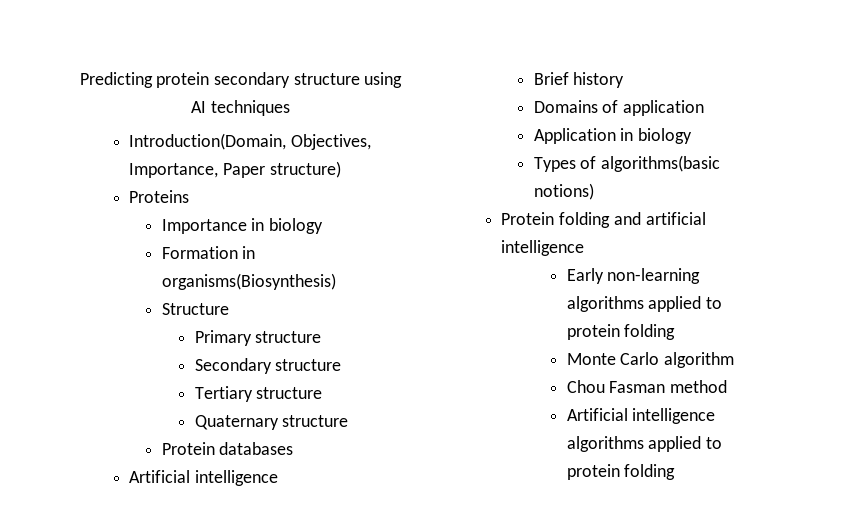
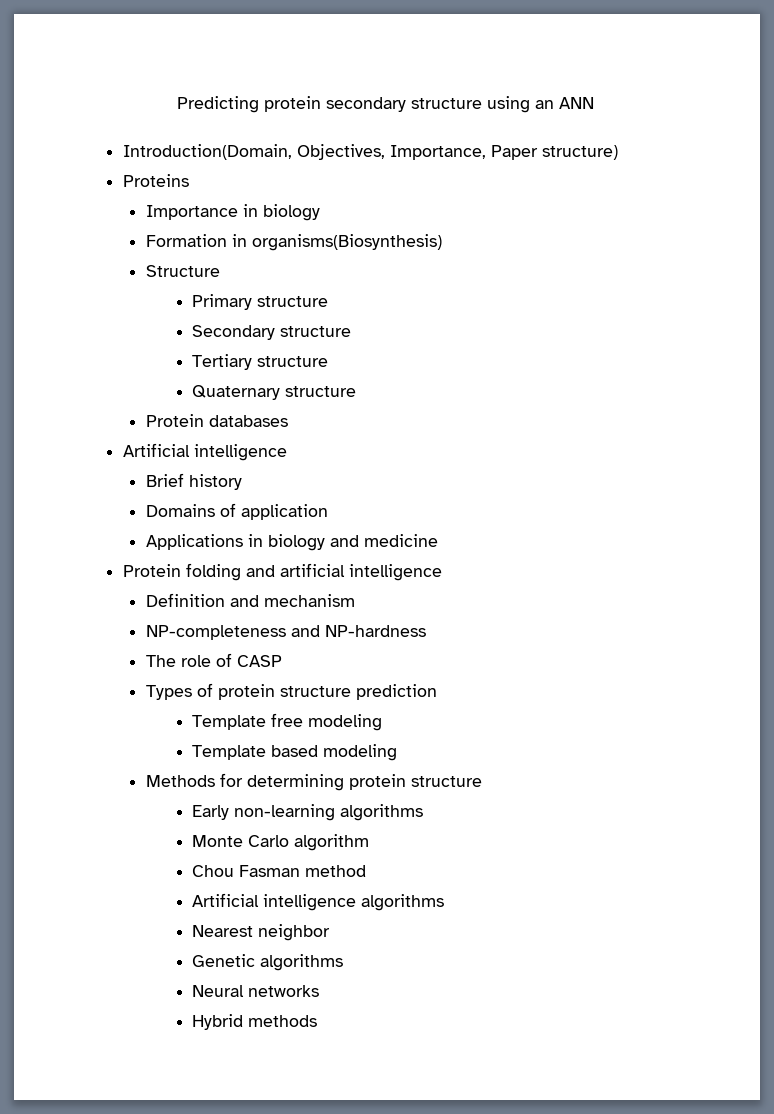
[191,100,290,116] AI techniques -> [534,97,594,109] an ANN
[533,128,693,144] [533,155,721,172] [533,183,594,200] Application in biology // Types of algorithms(basic notions) -> [145,534,438,551] Applications in biology and medicine
(585, 248) none -> [145,593,355,607] [145,625,426,640] [145,653,282,667] [145,683,437,700] [192,713,383,731] [192,744,398,761] [145,773,482,791] // Definition and mechanism // NP-completeness and NP-hardness // The role of CASP // Types of protein structure prediction // Template free modeling // Template based modeling // Methods for determining protein structure
[648,296,723,312] [566,324,676,340] applied to protein folding -> (424, 812) none
[648,436,723,452] [566,464,676,480] applied to protein folding -> [192,924,331,941] [192,954,344,971] [192,985,320,997] [192,1014,318,1030] // Nearest neighbor // Genetic algorithms // Neural networks // Hybrid methods

